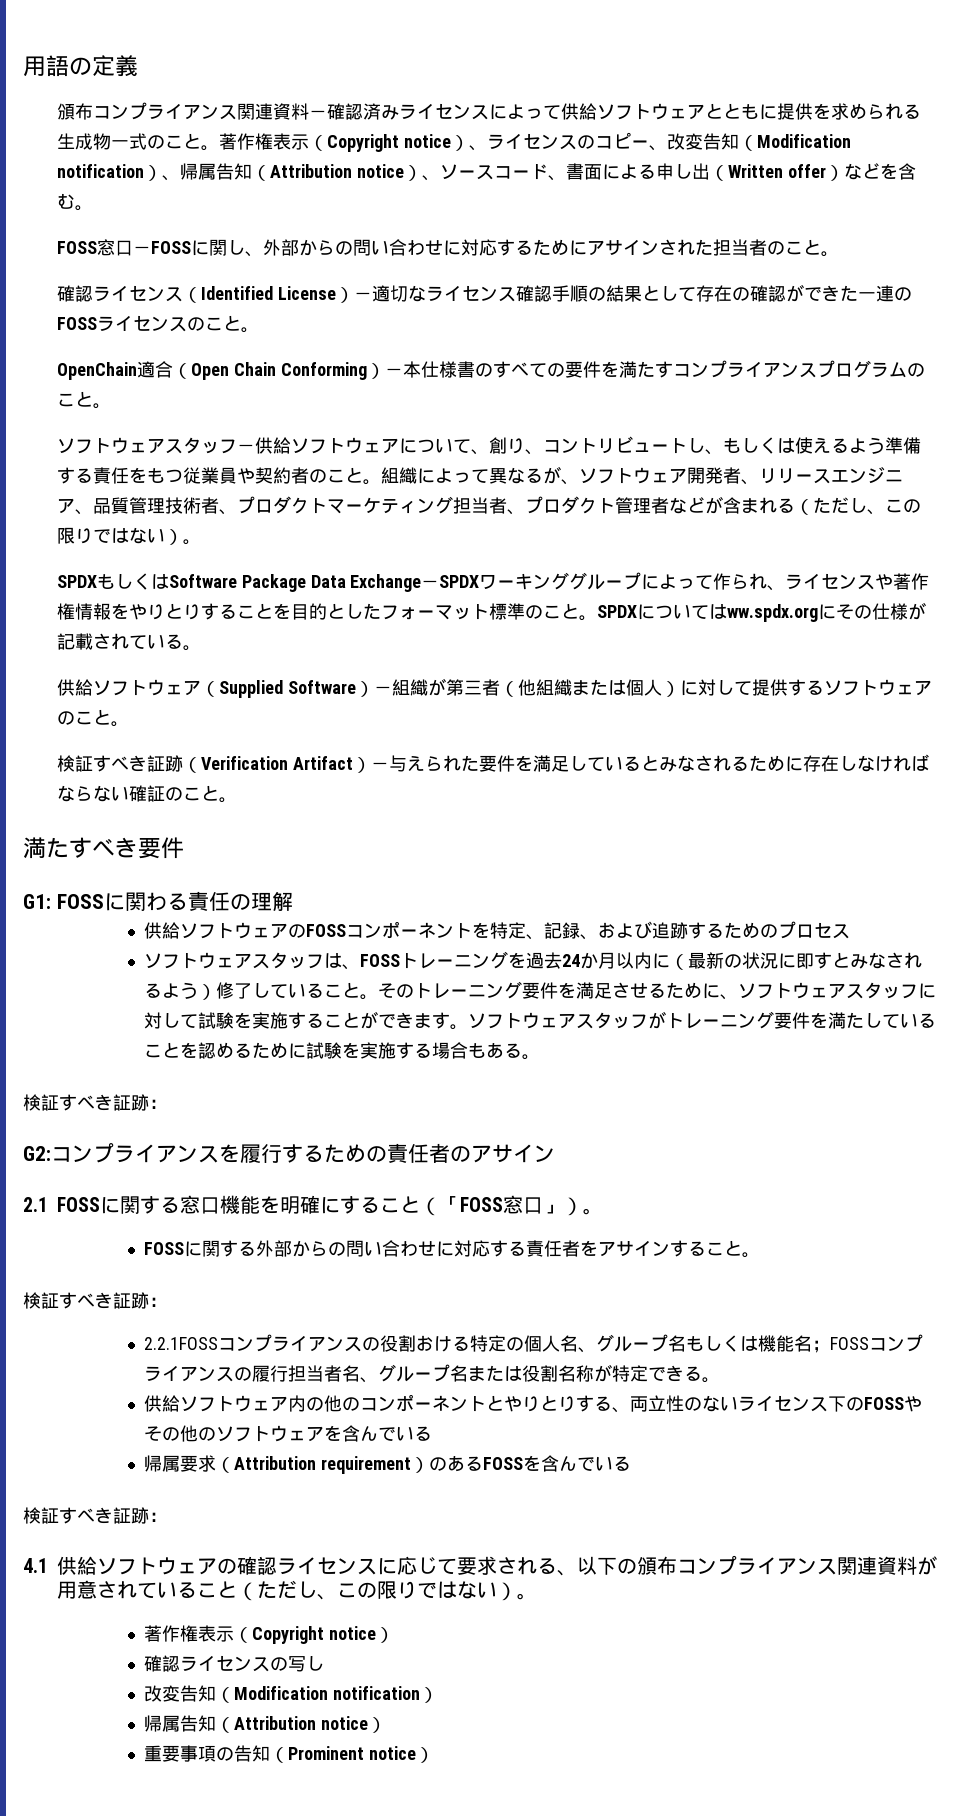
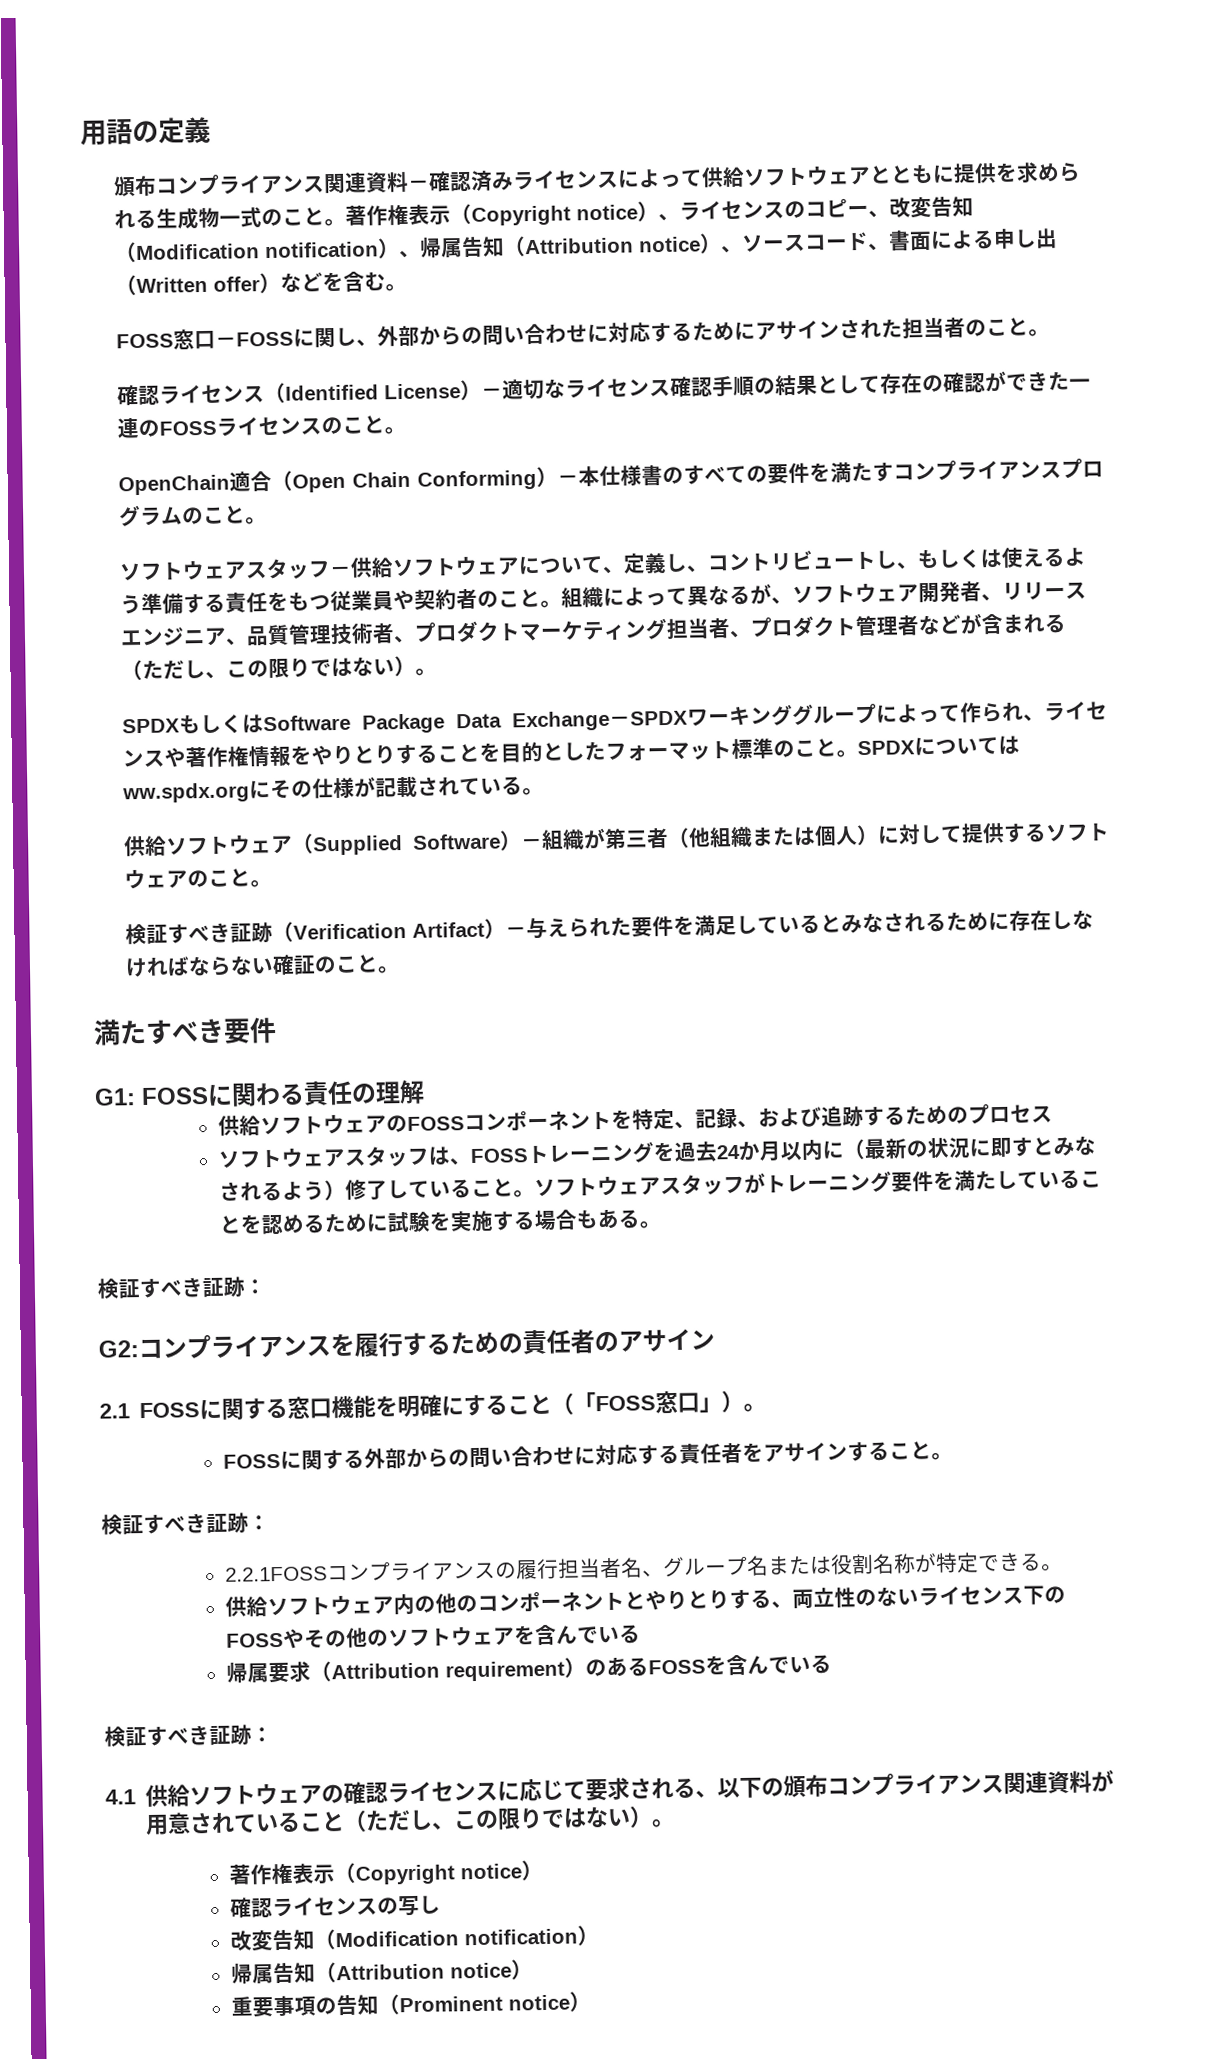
[488,437,525,454] 創り -> [623,552,689,574] 定義し
[378,981,937,1000] [144,1011,469,1030] そのトレーニング要件を満足させるために、ソフトウェアスタッフに対して試験を実施することができます。 -> (535, 1194) none
[380,1334,924,1353] [144,1365,253,1382] 役割おける特定の個人名、グループ名もしくは機能名；FOSSコンプライアンスの -> (517, 1570) none

